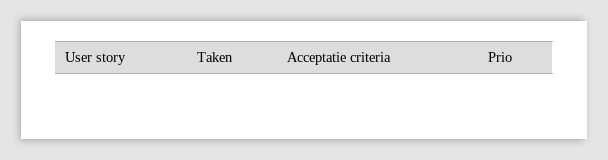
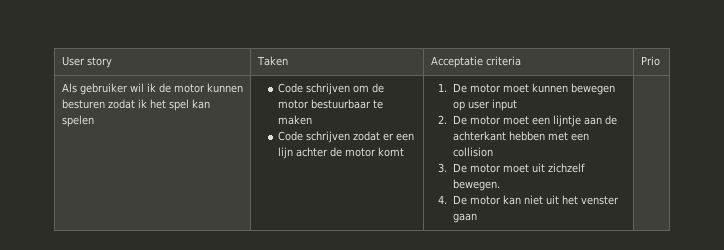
(513, 57) none -> [61,83,243,95] [61,99,210,111] [61,115,94,127] [277,83,384,95] [277,99,383,109] [277,115,312,125] [277,131,414,143] [277,147,404,159] [438,83,615,95] [452,99,517,111] [438,115,617,127] [452,131,589,141] [452,147,493,157] [438,163,585,173] [452,179,500,191] [438,195,619,205] [452,213,477,223] // Als gebruiker wil ik de motor kunnen besturen zodat ik het spel kan spelen | Code schrijven om de motor bestuurbaar te maken // Code schrijven zodat er een lijn achter de motor komt | 1. De motor moet kunnen bewegen op user input // 2. De motor moet een lijntje aan de achterkant hebben met een collision // 3. De motor moet uit zichzelf bewegen. // 4. De motor kan niet uit het venster gaan |

